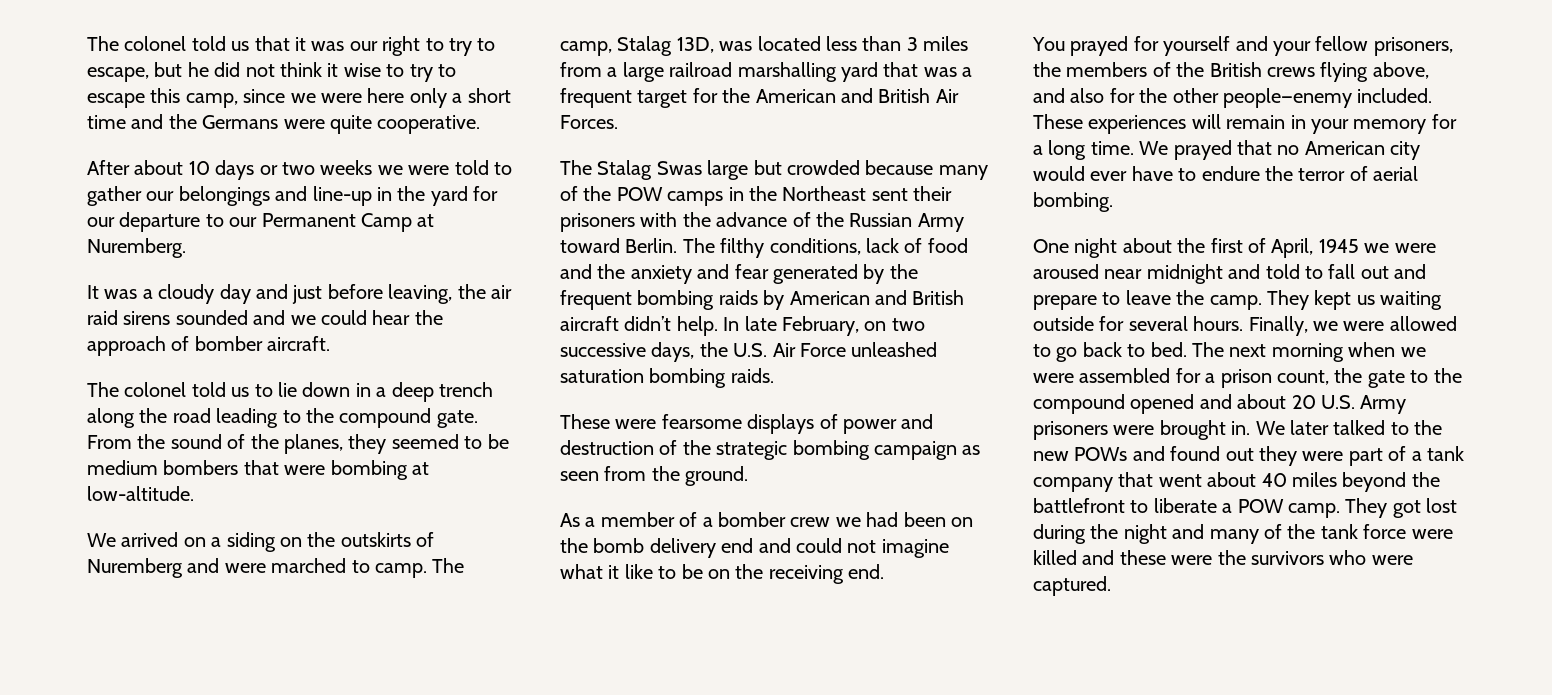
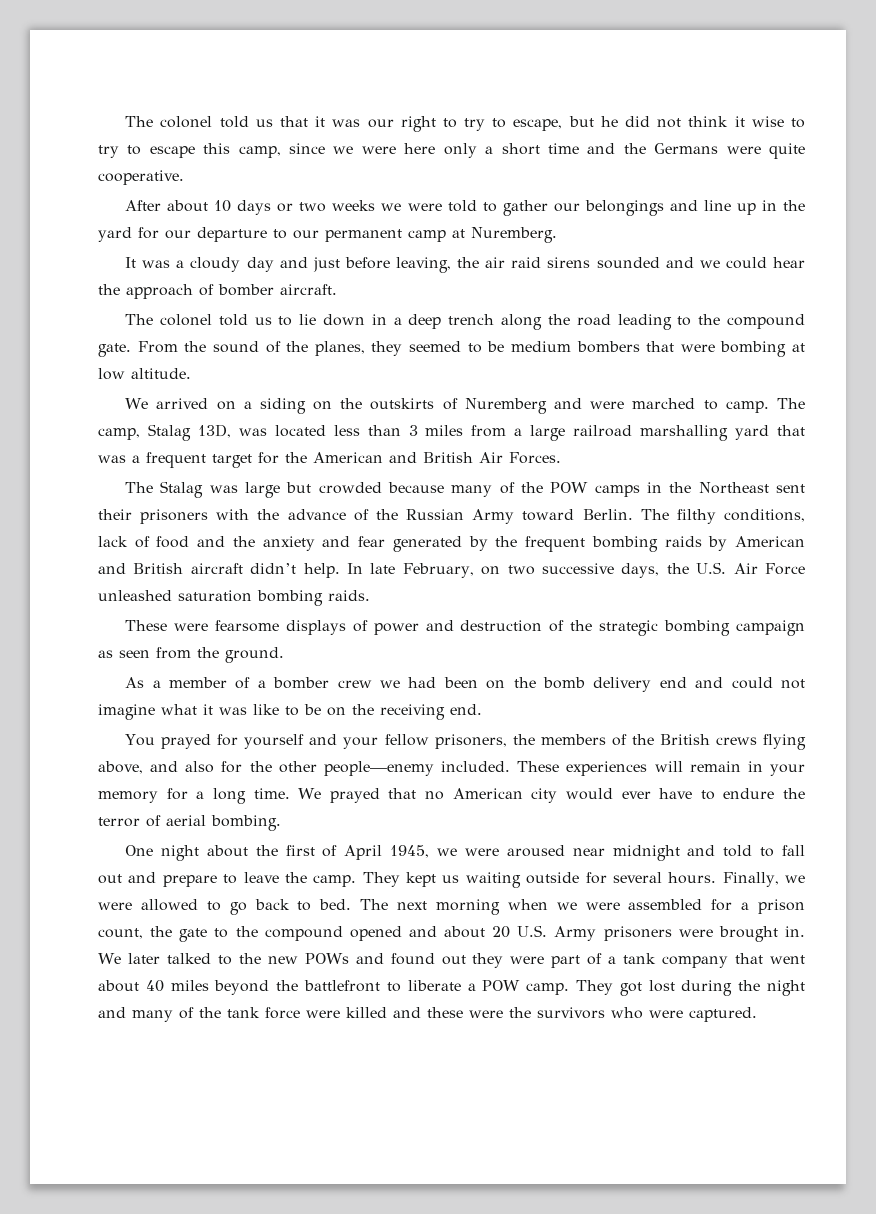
[312,186,372,206] line-up -> [703,200,756,215] line up
[261,213,412,232] Permanent Camp -> [325,229,446,242] permanent camp
[87,486,194,501] low-altitude. -> [98,368,191,380] low altitude.
[656,161,702,175] Swas -> [209,485,238,493] was
(620, 572) none -> [219,707,247,715] was
[1271,238,1359,258] April, 1945 -> [344,845,430,860] April 1945,

